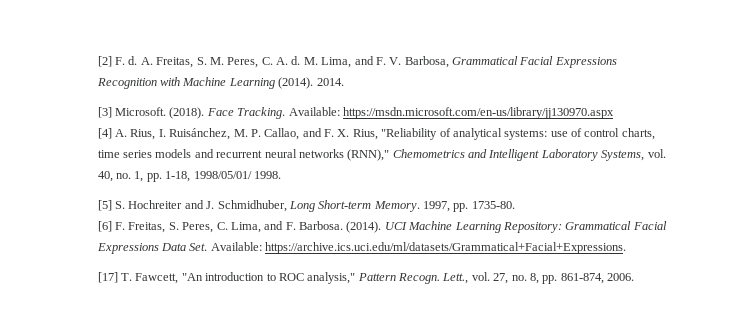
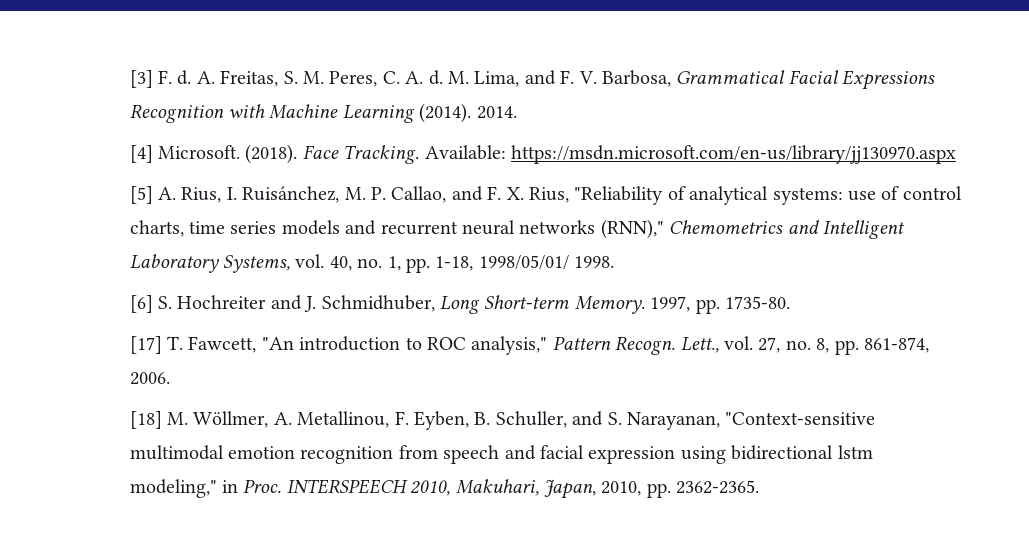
[97,56,112,67] [2] -> [129,70,153,88] [3]
[97,107,112,118] [3] -> [129,145,153,163] [4]
[97,128,112,139] [4] -> [129,186,153,204] [5]
[97,200,112,211] [5] -> [129,295,153,313] [6]
[97,221,667,233] [96,242,627,254] // [6] F. Freitas, S. Peres, C. Lima, and F. Barbosa. (2014). UCI Machine Learning Repository: Grammatical Facial Expressions Data Set. Available: https://archive.ics.uci.edu/ml/datasets/Grammatical+Facial+Expressions. -> (791, 302) none
(635, 277) none -> [129,411,876,430] [129,445,873,464] [129,479,760,499] // [18] M. Wöllmer, A. Metallinou, F. Eyben, B. Schuller, and S. Narayanan, "Context-sensitive multimodal emotion recognition from speech and facial expression using bidirectional lstm modeling," in Proc. INTERSPEECH 2010, Makuhari, Japan, 2010, pp. 2362-2365.

